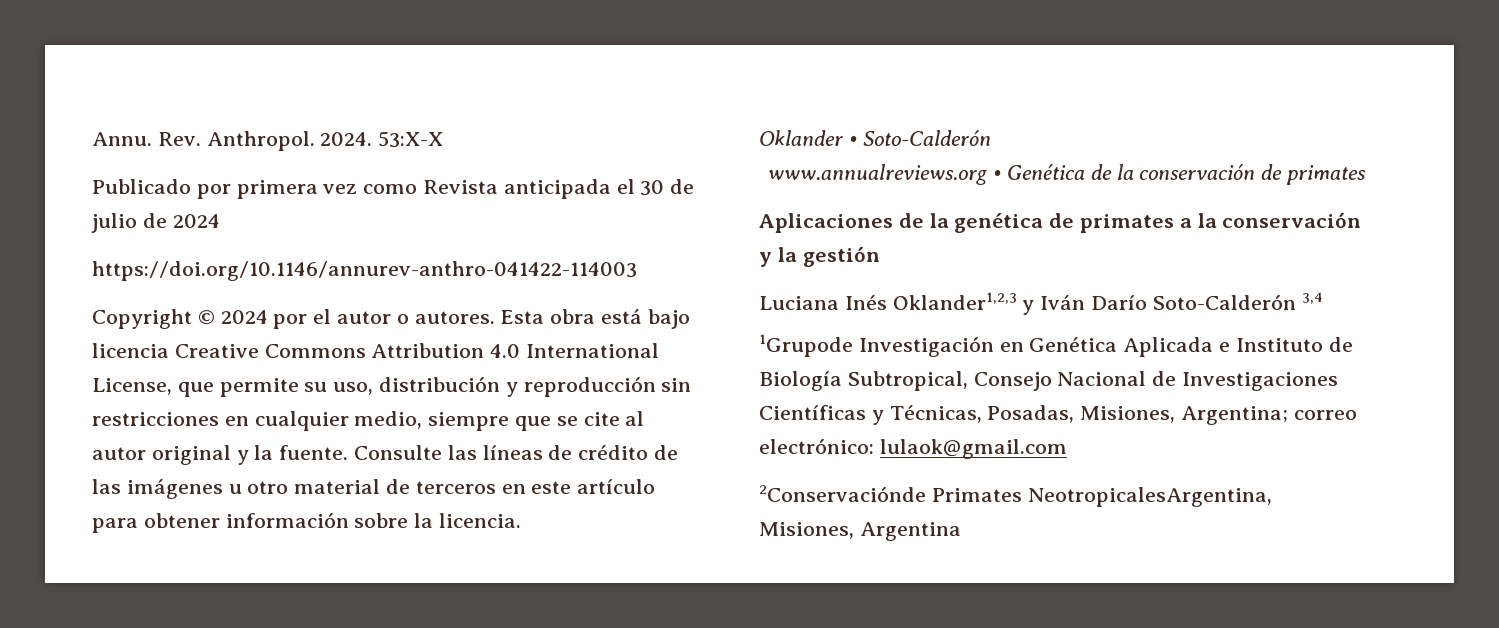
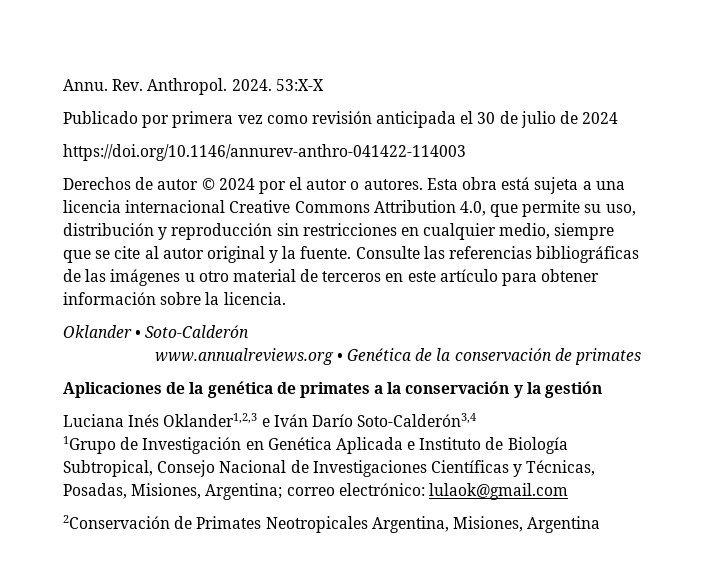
[423,180,499,194] Revista -> [311,111,372,124] revisión
[92,309,192,329] Copyright -> [63,177,199,190] Derechos de autor
[647,309,690,329] [92,343,660,358] [92,378,172,395] bajo licencia Creative Commons Attribution 4.0 International License, -> [534,177,625,194] [63,200,486,216] sujeta a una licencia internacional Creative Commons Attribution 4.0,
[482,445,649,460] líneas de crédito -> [449,246,640,263] referencias bibliográficas
[1022,300,1035,315] y -> [261,418,270,427] e
[1152,292,1323,310] [759,334,853,357] Soto-Calderón 3,4 // 1Grupode -> [357,413,477,427] [63,436,139,454] Soto-Calderón3,4 // 1Grupo de
[759,485,1272,507] 2Conservaciónde Primates NeotropicalesArgentina, -> [63,515,449,533] 2Conservación de Primates Neotropicales Argentina,

